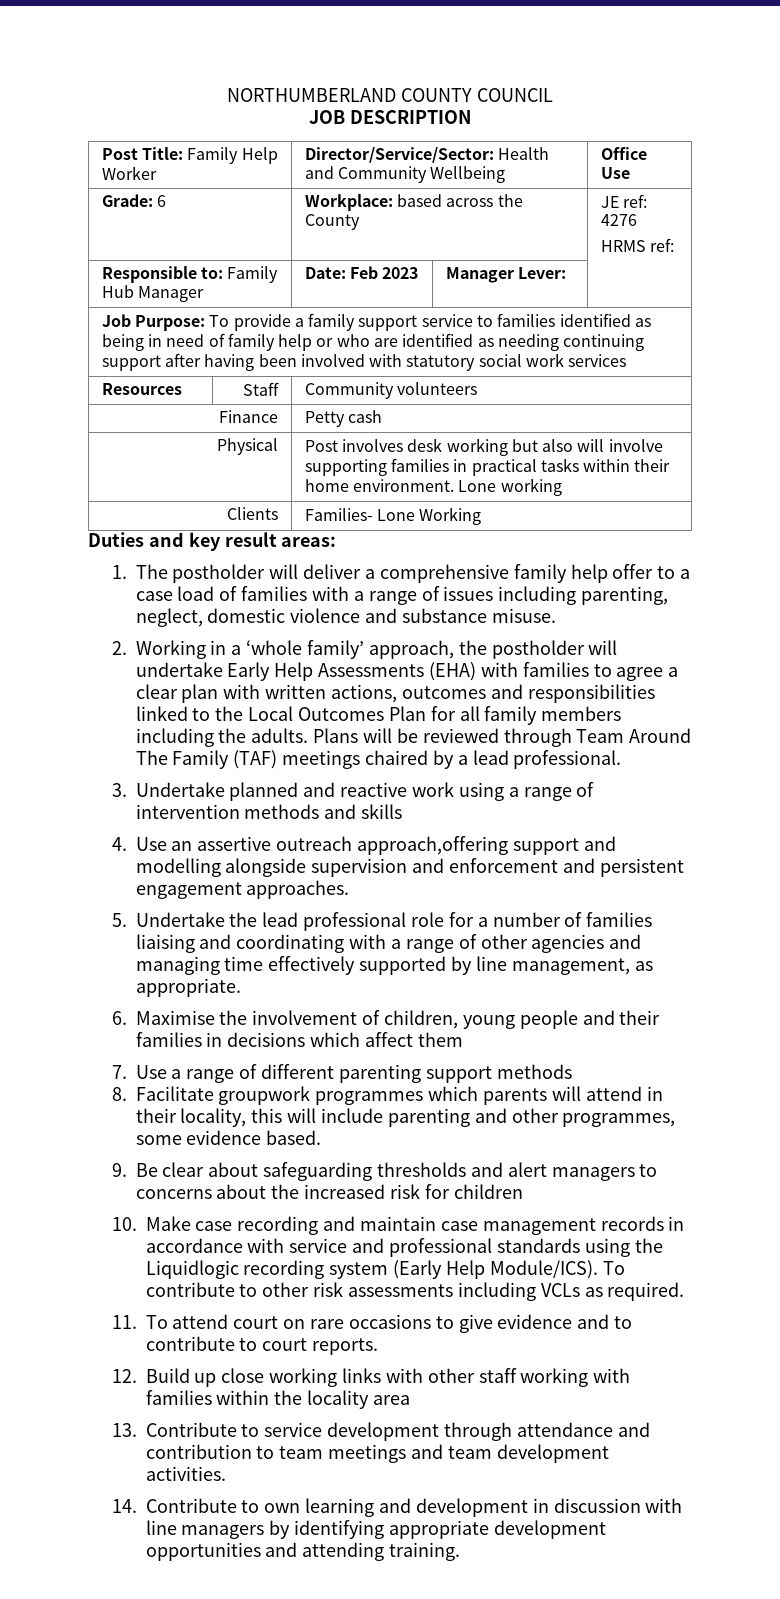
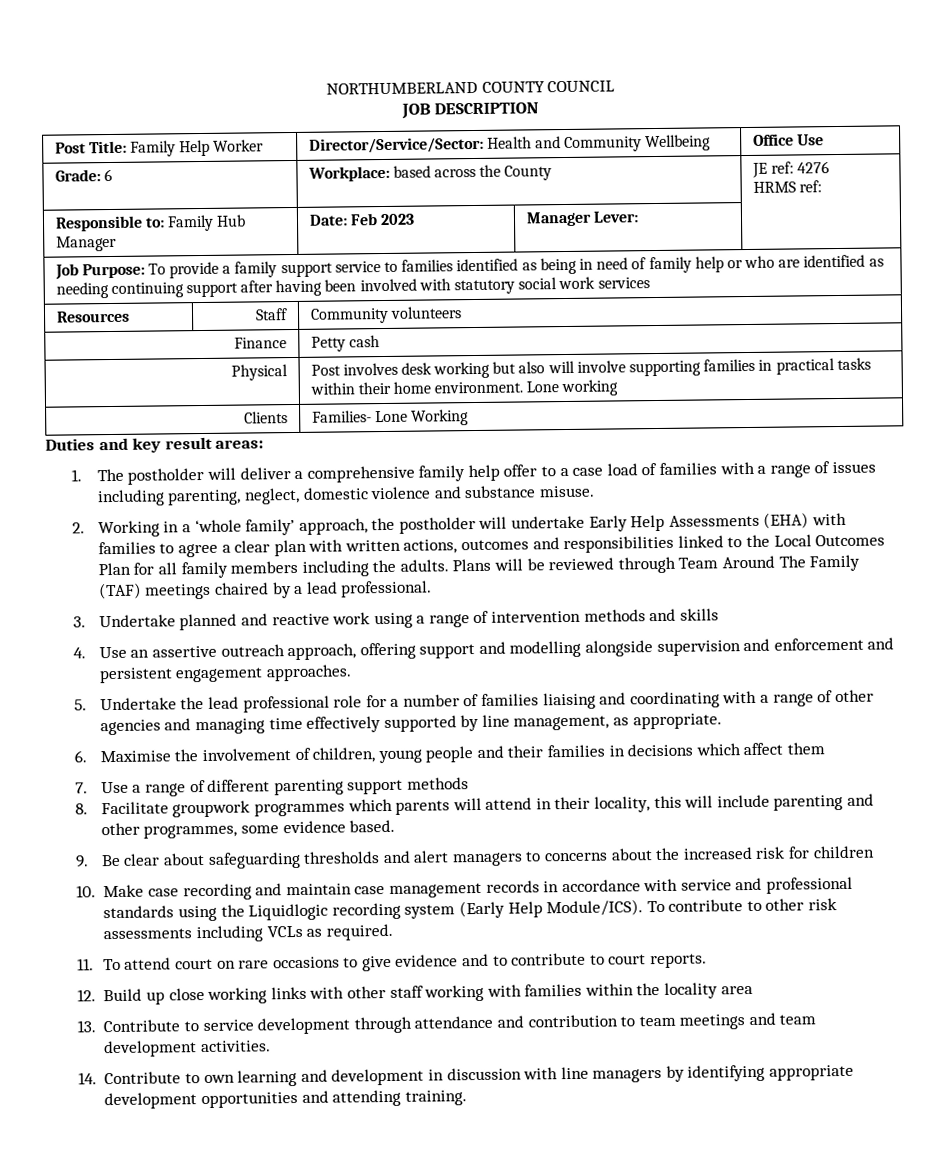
[357,836,509,855] approach,offering -> [287,642,416,661] approach, offering

